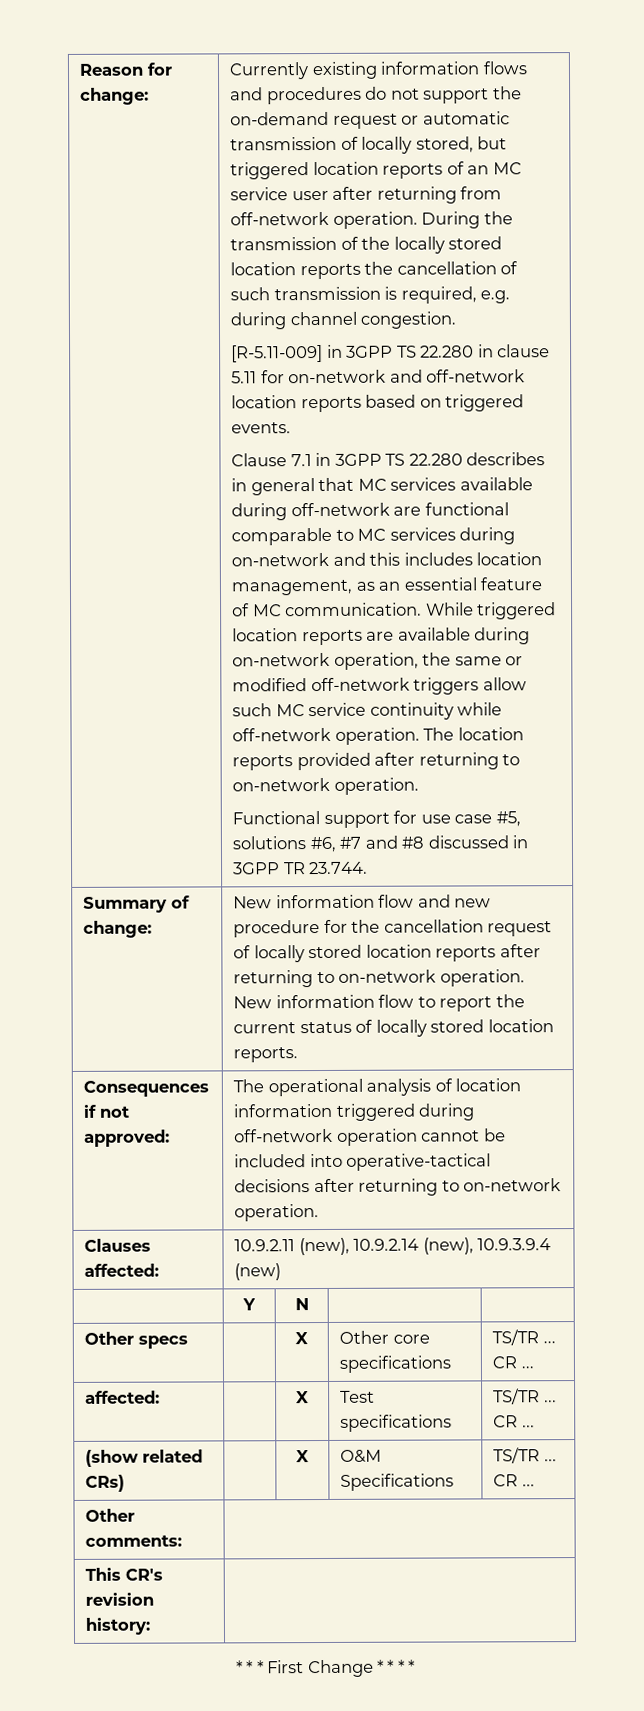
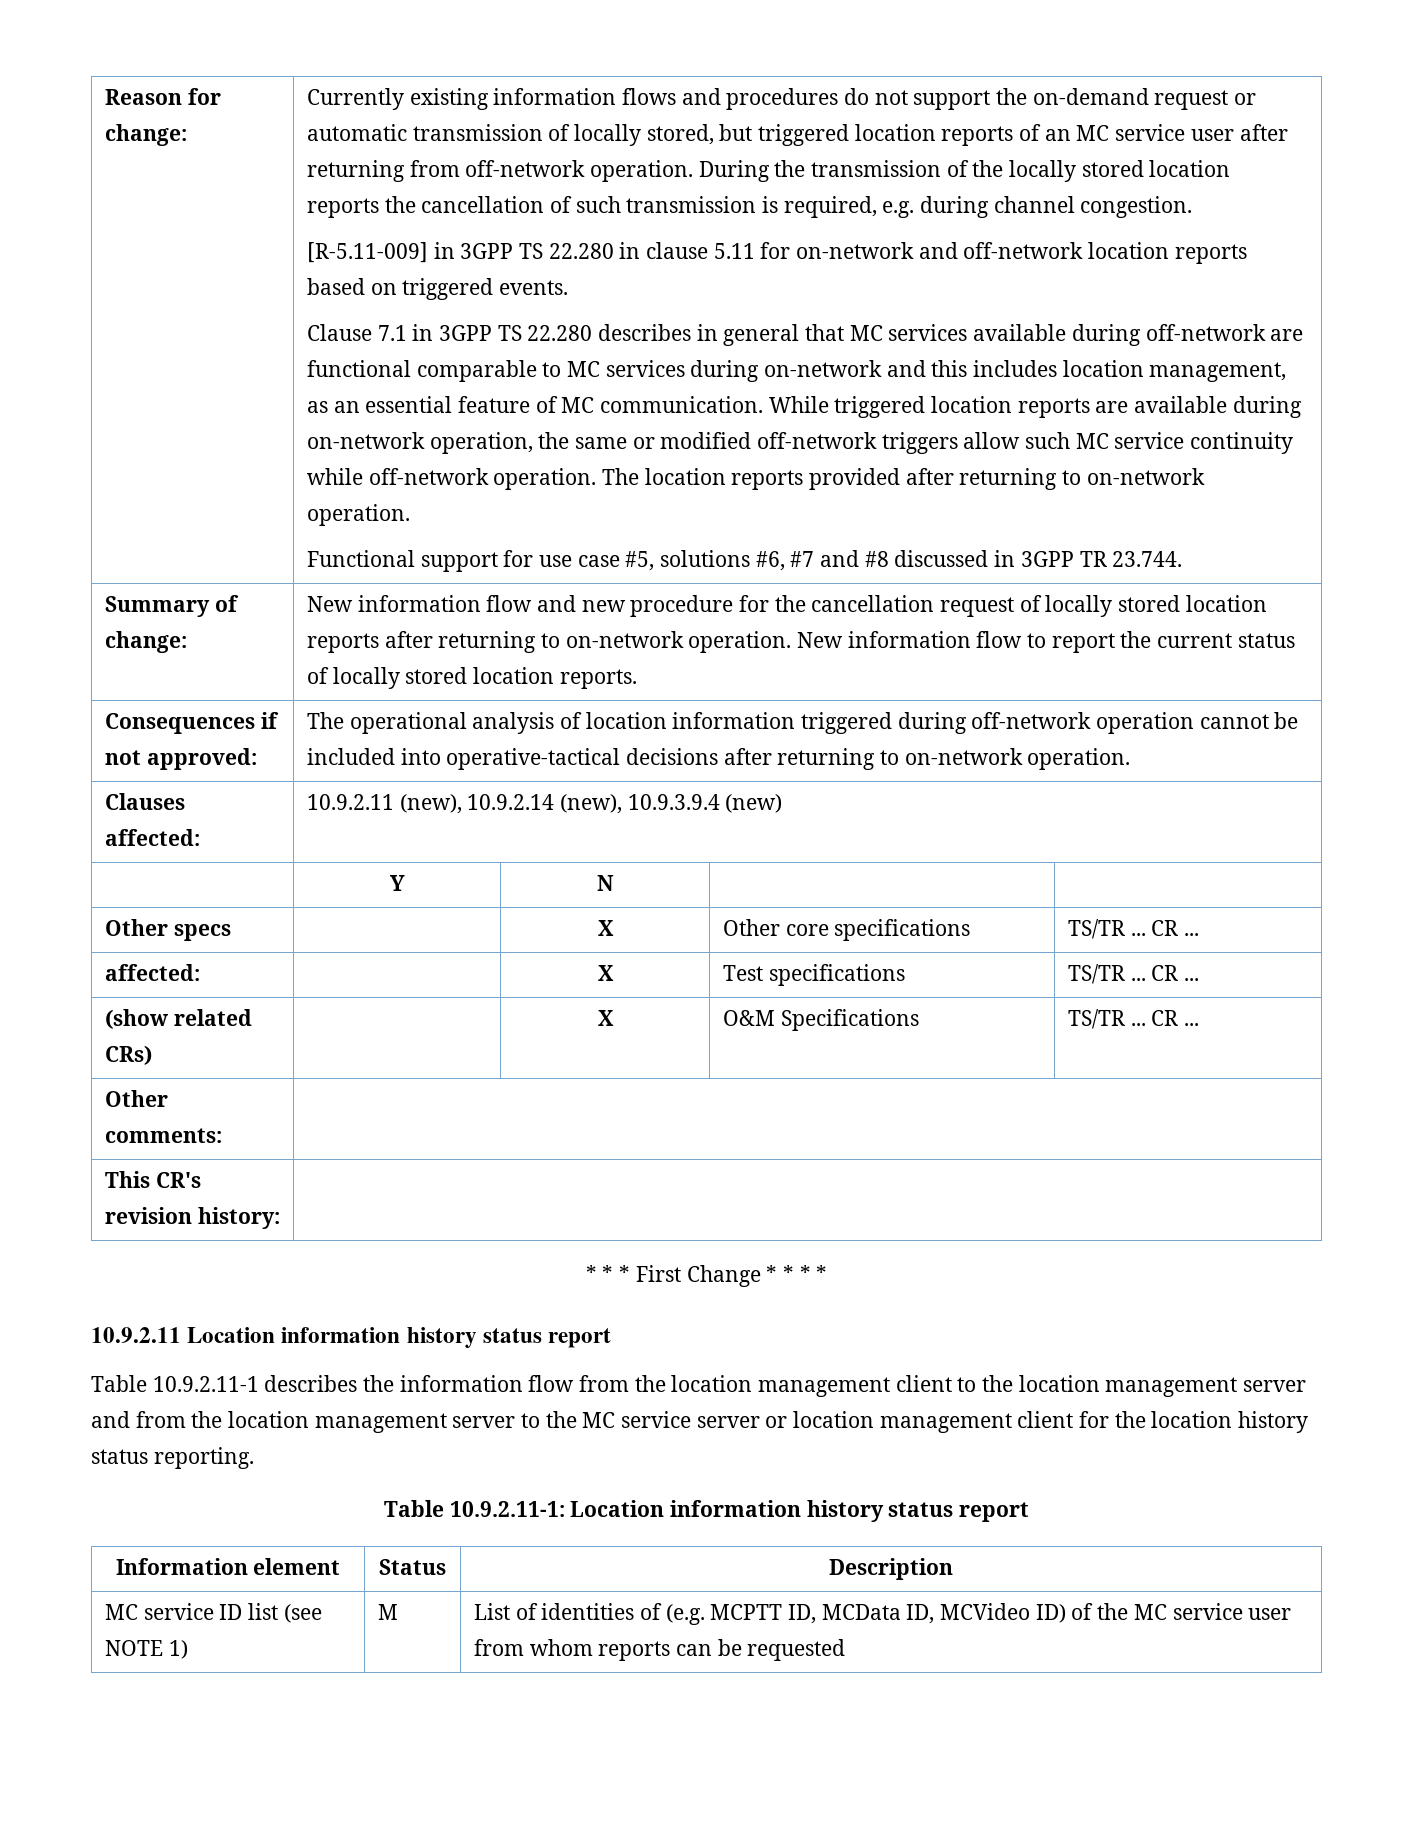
(416, 1666) none -> [91,1327,612,1348] [91,1375,1307,1397] [91,1411,1309,1433] [91,1447,254,1469] [383,1500,1030,1522] [115,1558,341,1575] [379,1559,446,1575] [829,1558,953,1580] [105,1603,322,1623] [105,1640,188,1659] [378,1604,399,1620] [474,1603,1292,1625] [474,1639,846,1661] // 10.9.2.11 Location information history status report // Table 10.9.2.11-1 describes the information flow from the location management client to the location management server and from the location management server to the MC service server or location management client for the location history status reporting. // Table 10.9.2.11-1: Location information history status report // Information element | Status | Description // MC service ID list (see NOTE 1) | M | List of identities of (e.g. MCPTT ID, MCData ID, MCVideo ID) of the MC service user from whom reports can be requested

